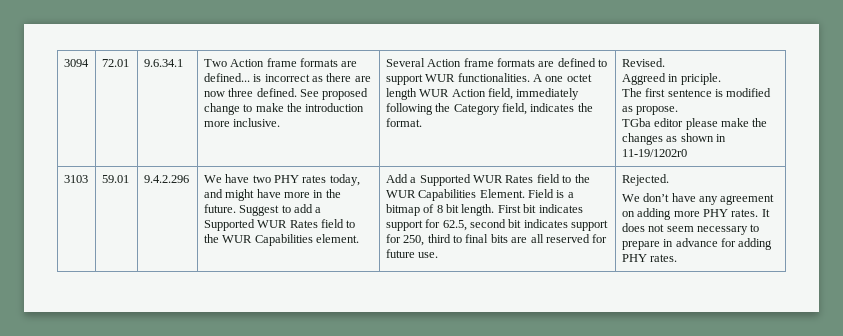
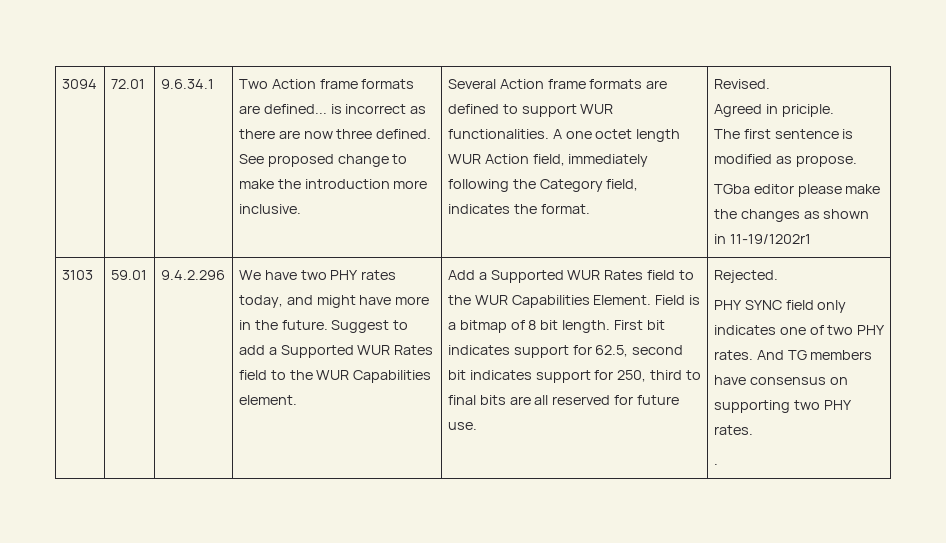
[621,73,666,85] Aggreed -> [713,104,762,117] Agreed
[621,149,687,157] 11-19/1202r0 -> [729,234,811,244] 11-19/1202r1
[621,193,775,205] [621,208,770,220] [621,223,760,235] [621,238,773,250] [621,254,678,262] We don’t have any agreement on adding more PHY rates. It does not seem necessary to prepare in advance for adding PHY rates. -> [713,300,847,313] [713,325,886,335] [713,350,873,360] [713,375,848,385] [713,400,852,413] [713,425,753,435] [713,463,718,465] PHY SYNC field only indicates one of two PHY rates. And TG members have consensus on supporting two PHY rates. // .

